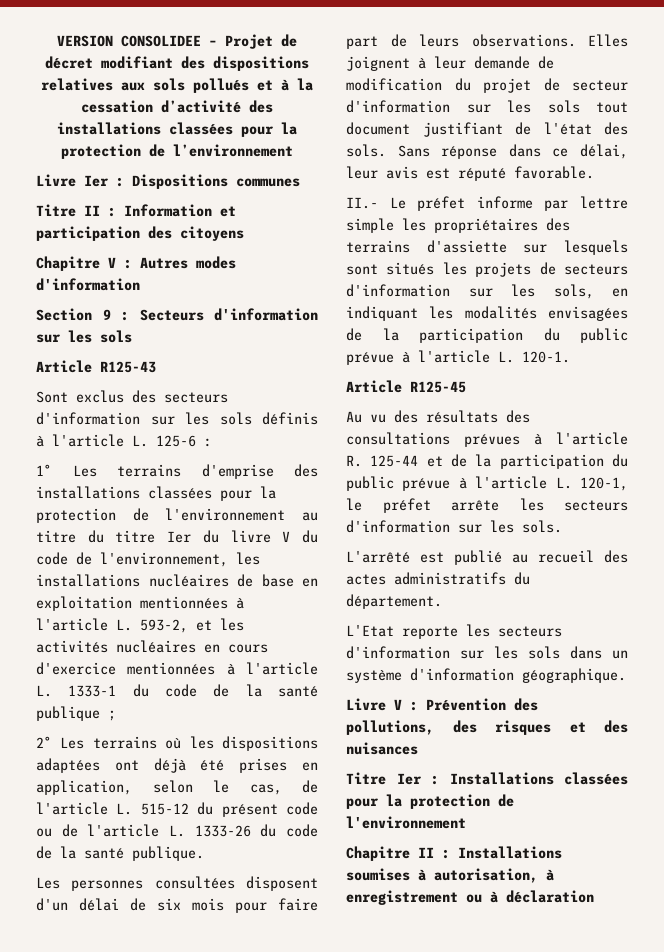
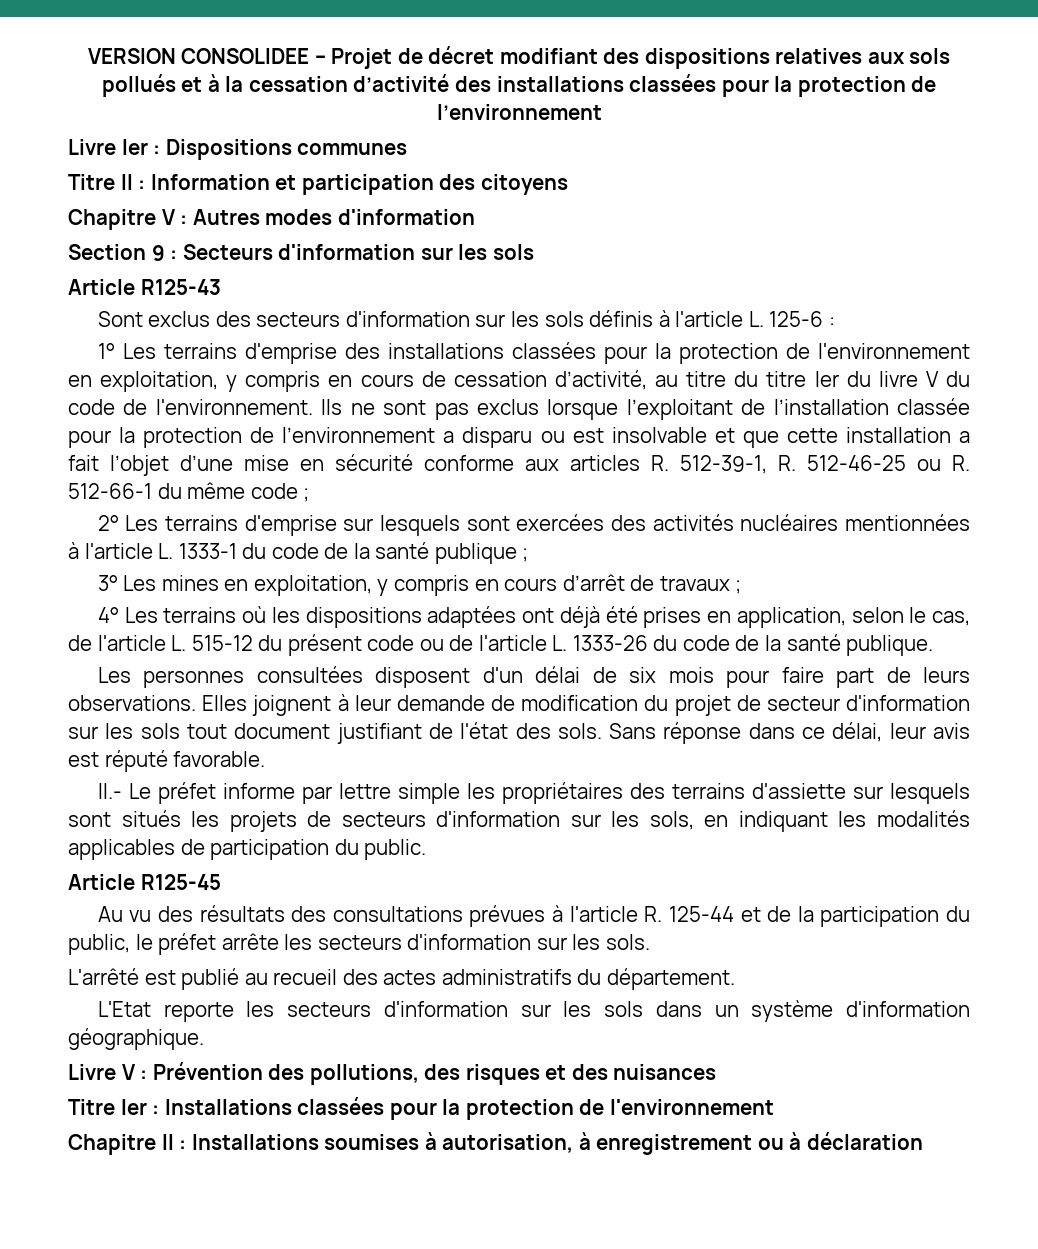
(286, 514) none -> [68,370,647,392] en exploitation, y compris en cours de cessation d’activité,
[100,552,260,567] [36,574,318,587] [36,596,244,611] [36,618,244,633] [36,640,268,653] [36,662,116,675] l'environnement, les installations nucléaires de base en exploitation mentionnées à l'article L. 593-2, et les activités nucléaires en cours d'exercice -> [155,398,970,420] [68,427,970,448] [68,454,970,476] [68,482,310,502] [97,514,839,536] l'environnement. Ils ne sont pas exclus lorsque l’exploitant de l’installation classée pour la protection de l’environnement a disparu ou est insolvable et que cette installation a fait l’objet d’une mise en sécurité conforme aux articles R. 512-39-1, R. 512-46-25 ou R. 512-66-1 du même code ; // 2° Les terrains d'emprise sur lesquels sont exercées des activités nucléaires
[36,736,52,748] 2° -> [97,574,742,596] [97,607,119,623] 3° Les mines en exploitation, y compris en cours d’arrêt de travaux ; // 4°
[548,306,628,321] [346,328,628,343] [346,350,570,365] envisagées de la participation du public prévue à l'article L. 120-1. -> [68,839,427,860] applicables de participation du public.
[346,476,628,491] public prévue à l'article L. 120-1, -> [68,934,130,955] public,

